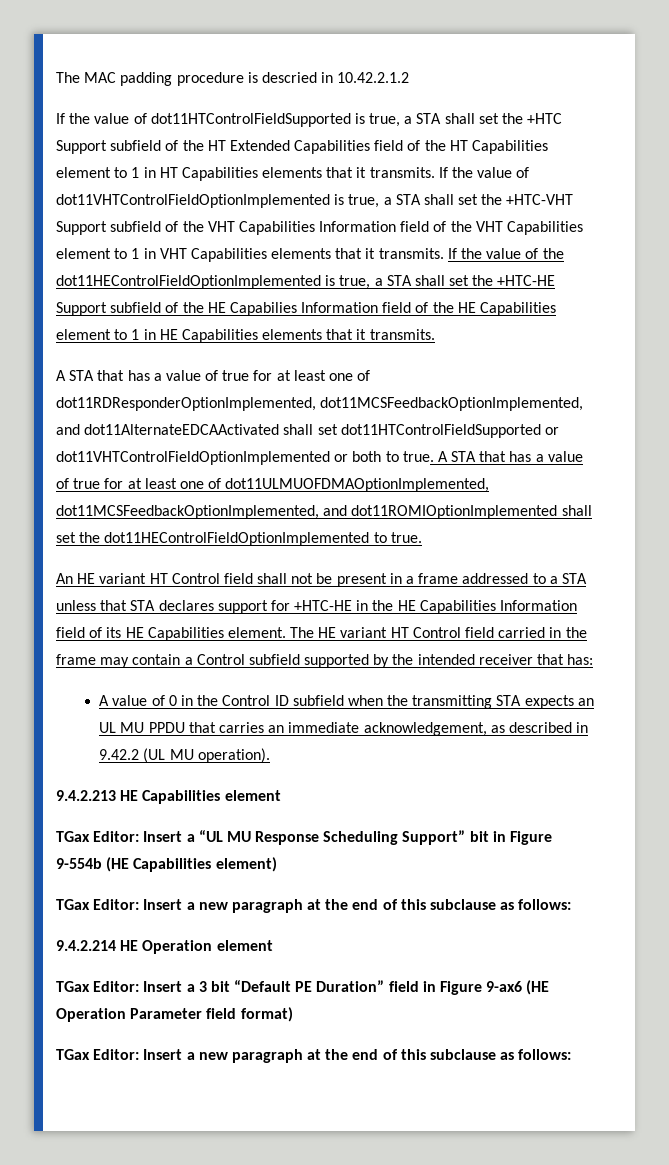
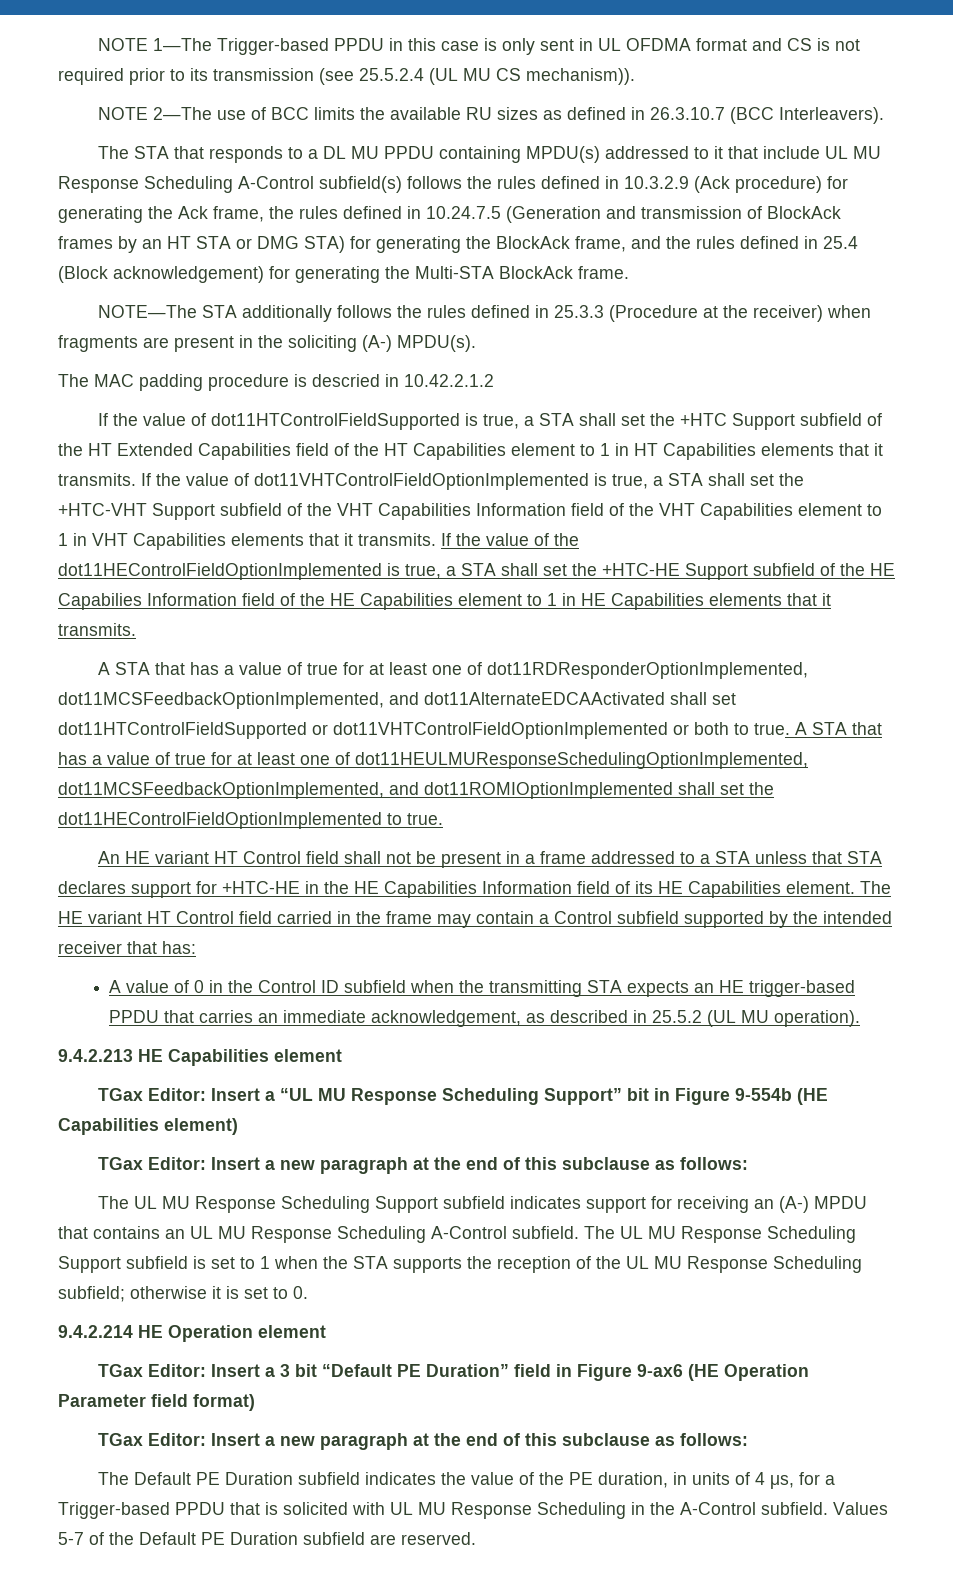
(56, 77) none -> [98,38,861,55] [58,68,635,85] [98,107,885,124] [98,146,882,163] [58,176,848,193] [58,206,841,223] [58,236,858,253] [58,266,629,283] [98,305,872,322] [58,335,476,352] NOTE 1—The Trigger-based PPDU in this case is only sent in UL OFDMA format and CS is not required prior to its transmission (see 25.5.2.4 (UL MU CS mechanism)). // NOTE 2—The use of BCC limits the available RU sizes as defined in 26.3.10.7 (BCC Interleavers). // The STA that responds to a DL MU PPDU containing MPDU(s) addressed to it that include UL MU Response Scheduling A-Control subfield(s) follows the rules defined in 10.3.2.9 (Ack procedure) for generating the Ack frame, the rules defined in 10.24.7.5 (Generation and transmission of BlockAck frames by an HT STA or DMG STA) for generating the BlockAck frame, and the rules defined in 25.4 (Block acknowledgement) for generating the Multi-STA BlockAck frame. // NOTE—The STA additionally follows the rules defined in 25.3.3 (Procedure at the receiver) when fragments are present in the soliciting (A-) MPDU(s). //
[225,478,490,492] dot11ULMUOFDMAOptionImplemented, -> [355,752,808,769] dot11HEULMUResponseSchedulingOptionImplemented,
[99,722,145,733] UL MU -> [719,980,856,997] HE trigger-based
[99,749,140,760] 9.42.2 -> [652,1010,703,1023] 25.5.2
(572, 904) none -> [98,1196,868,1213] [58,1226,856,1243] [58,1256,862,1273] [58,1286,308,1302] // The UL MU Response Scheduling Support subfield indicates support for receiving an (A-) MPDU that contains an UL MU Response Scheduling A-Control subfield. The UL MU Response Scheduling Support subfield is set to 1 when the STA supports the reception of the UL MU Response Scheduling subfield; otherwise it is set to 0.
(572, 1054) none -> [98,1472,836,1489] [58,1502,888,1519] [58,1532,476,1545] // The Default PE Duration subfield indicates the value of the PE duration, in units of 4 μs, for a Trigger-based PPDU that is solicited with UL MU Response Scheduling in the A-Control subfield. Values 5-7 of the Default PE Duration subfield are reserved.

